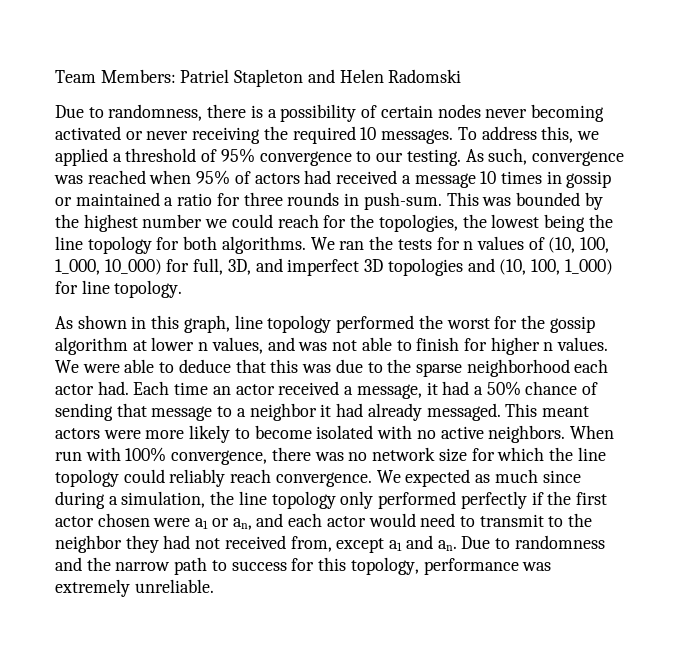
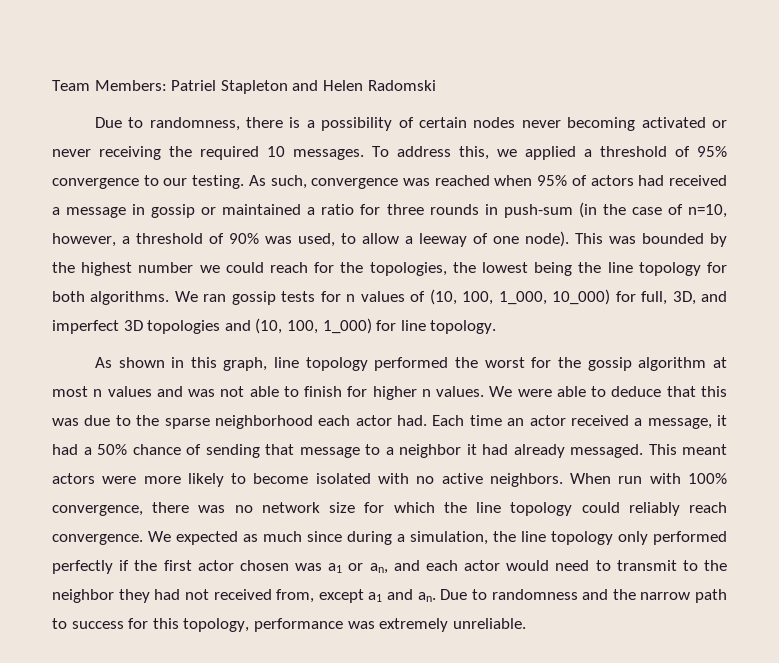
[480,171,542,184] 10 times -> (127, 212) none
[363,192,442,210] push-sum. -> [503,202,727,218] [52,231,569,247] push-sum (in the case of n=10, however, a threshold of 90% was used, to allow a leeway of one node).
[369,236,394,250] the -> [231,291,276,305] gossip
[151,337,263,354] lower n values, -> [52,386,152,397] most n values
[153,518,191,527] were -> [295,563,322,571] was

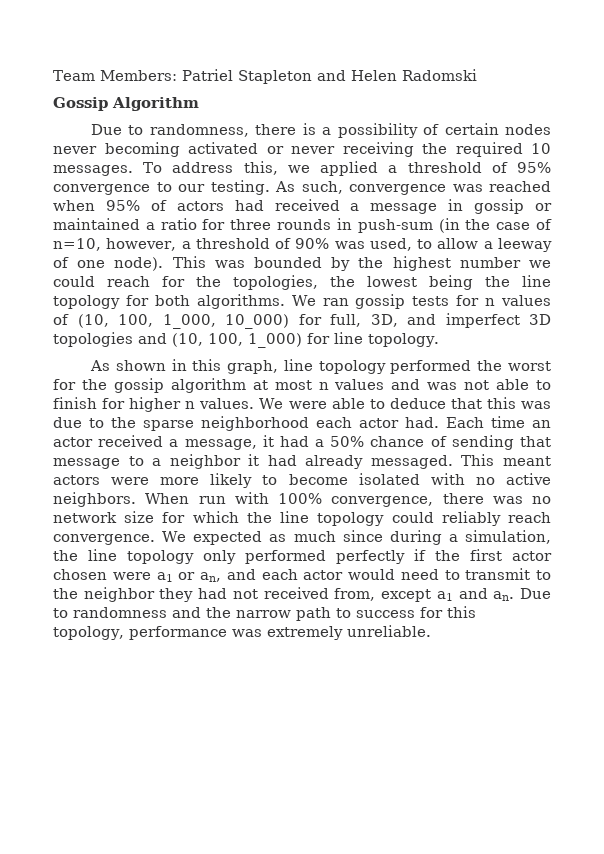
(436, 85) none -> [53,97,199,111] // Gossip Algorithm
[295,563,322,571] was -> [112,572,151,580] were

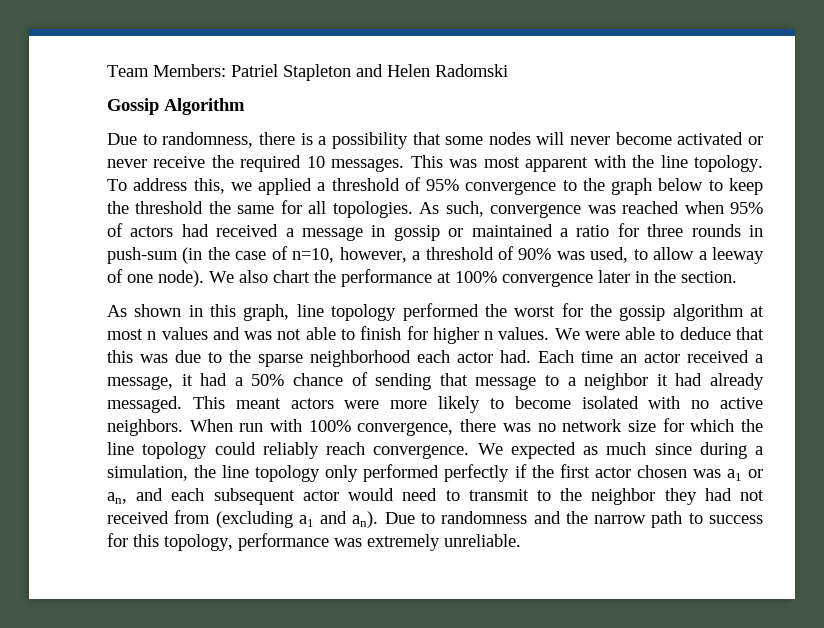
[423,123,551,135] [53,142,180,157] of certain nodes never becoming -> [412,132,672,145] that some nodes will never become
[342,142,414,157] receiving -> [153,156,206,168] receive
(133, 170) none -> [410,155,763,172] This was most apparent with the line topology.
[178,180,270,195] our testing. -> [582,178,763,195] [107,200,413,218] the graph below to keep the threshold the same for all topologies.
[172,256,551,271] [53,275,551,290] [53,294,552,309] [53,313,551,329] [53,332,439,348] This was bounded by the highest number we could reach for the topologies, the lowest being the line topology for both algorithms. We ran gossip tests for n values of (10, 100, 1_000, 10_000) for full, 3D, and imperfect 3D topologies and (10, 100, 1_000) for line topology. -> [209,269,737,287] We also chart the performance at 100% convergence later in the section.
[112,572,151,580] were -> [692,469,721,478] was
(298, 574) none -> [213,488,295,505] subsequent
[334,588,432,602] from, except -> [174,510,293,528] from (excluding
[493,591,515,601] an. -> [352,511,379,528] an).

